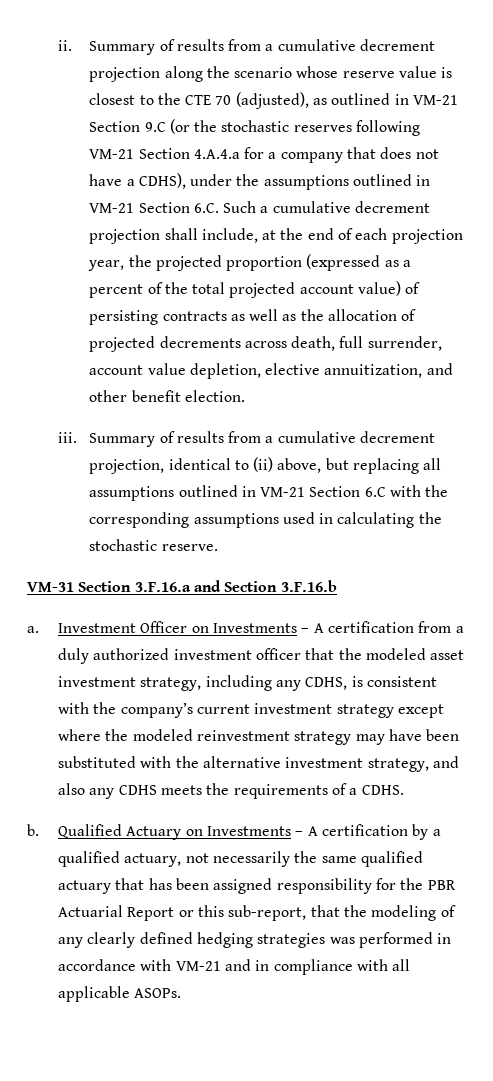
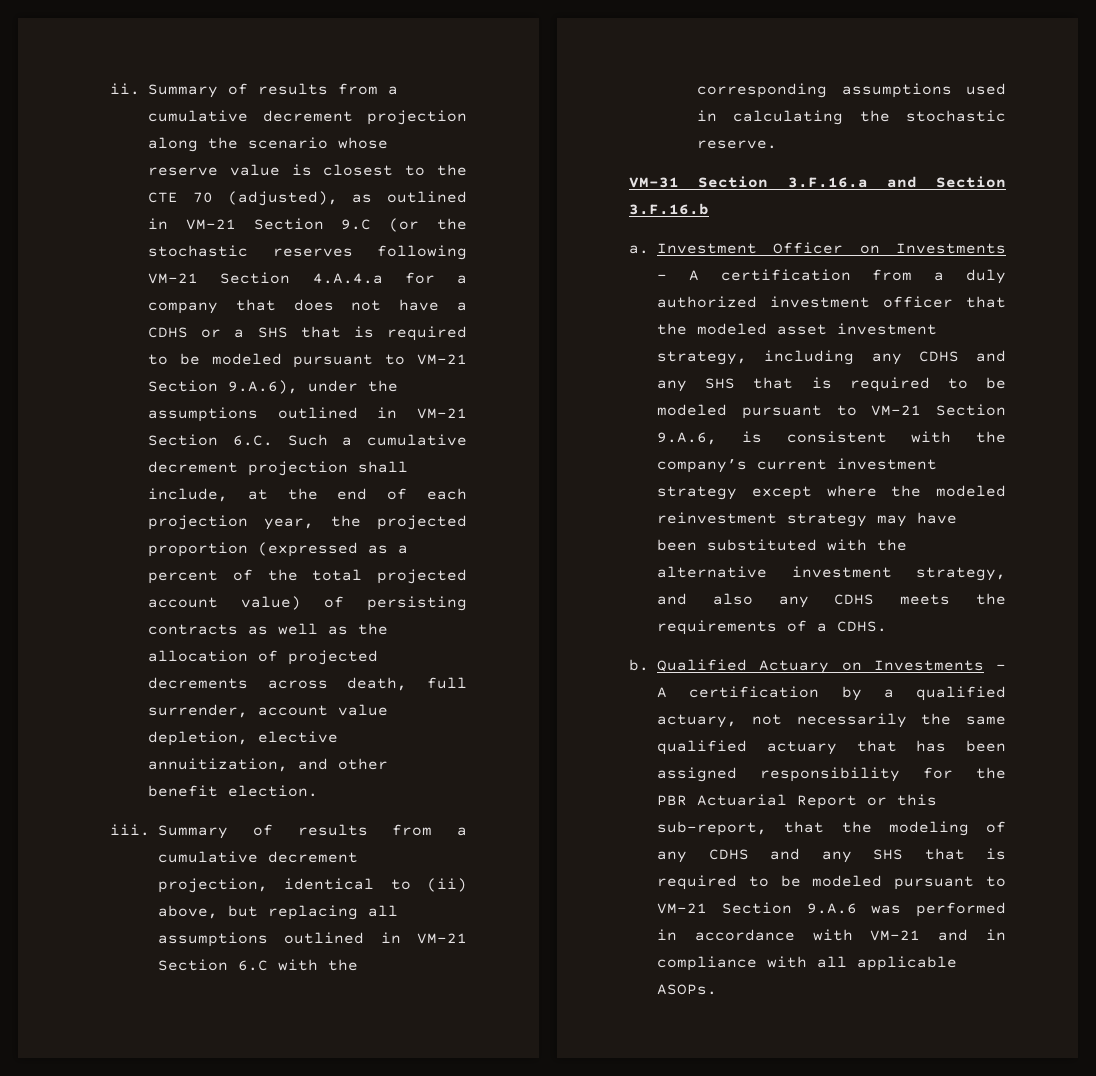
[138,173,186,189] CDHS), -> [148,326,467,341] [148,353,467,368] [148,380,299,394] CDHS or a SHS that is required to be modeled pursuant to VM-21 Section 9.A.6),
[305,677,348,690] CDHS, -> [918,350,1006,362] [657,377,1006,392] [657,404,1006,419] [657,432,717,445] CDHS and any SHS that is required to be modeled pursuant to VM-21 Section 9.A.6,
[87,932,326,948] clearly defined hedging strategies -> [708,848,1006,863] [657,875,1006,890] [657,902,857,914] CDHS and any SHS that is required to be modeled pursuant to VM-21 Section 9.A.6

